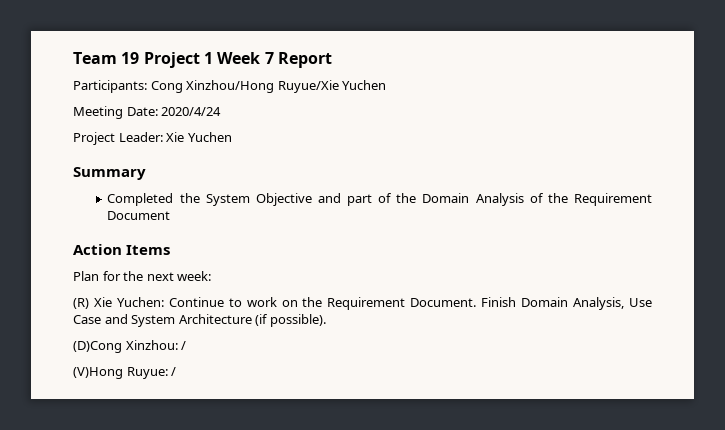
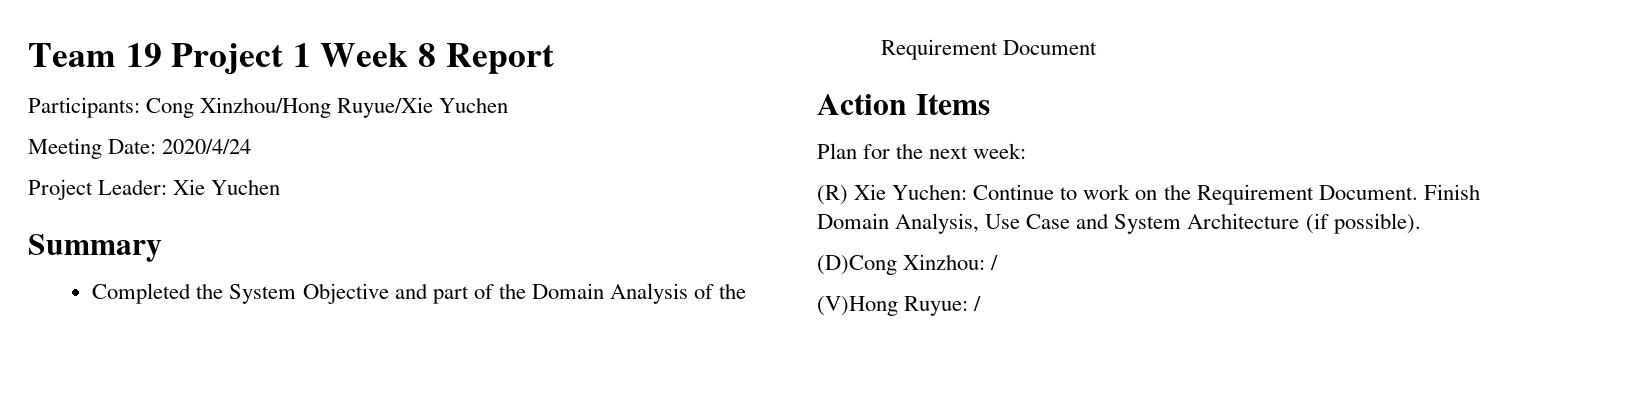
[264,52,274,64] 7 -> [417,43,436,67] 8

